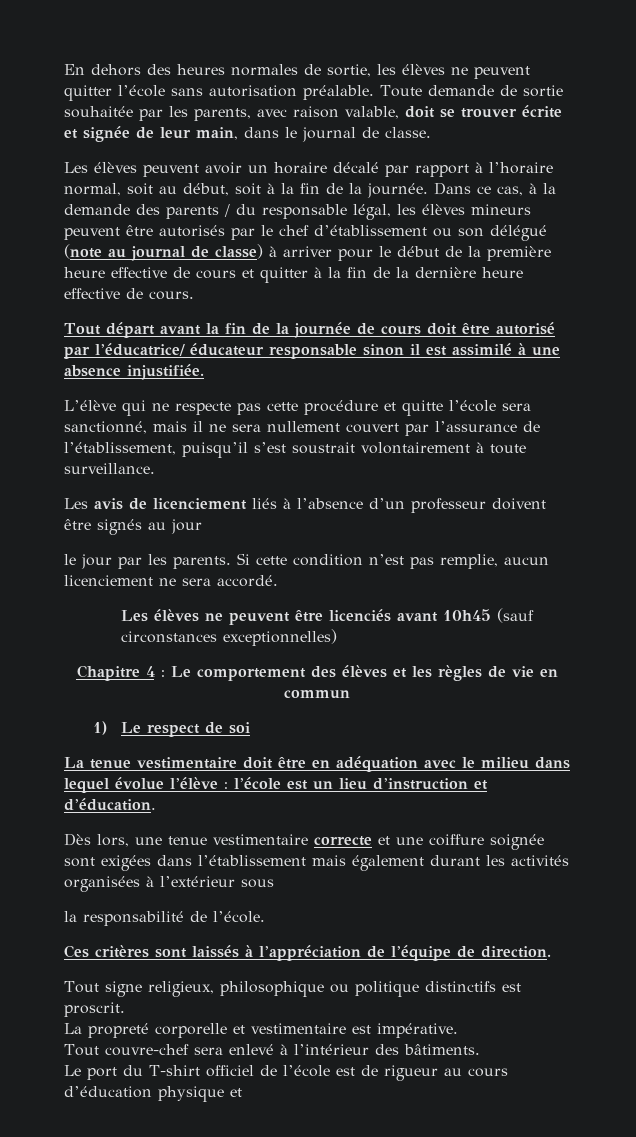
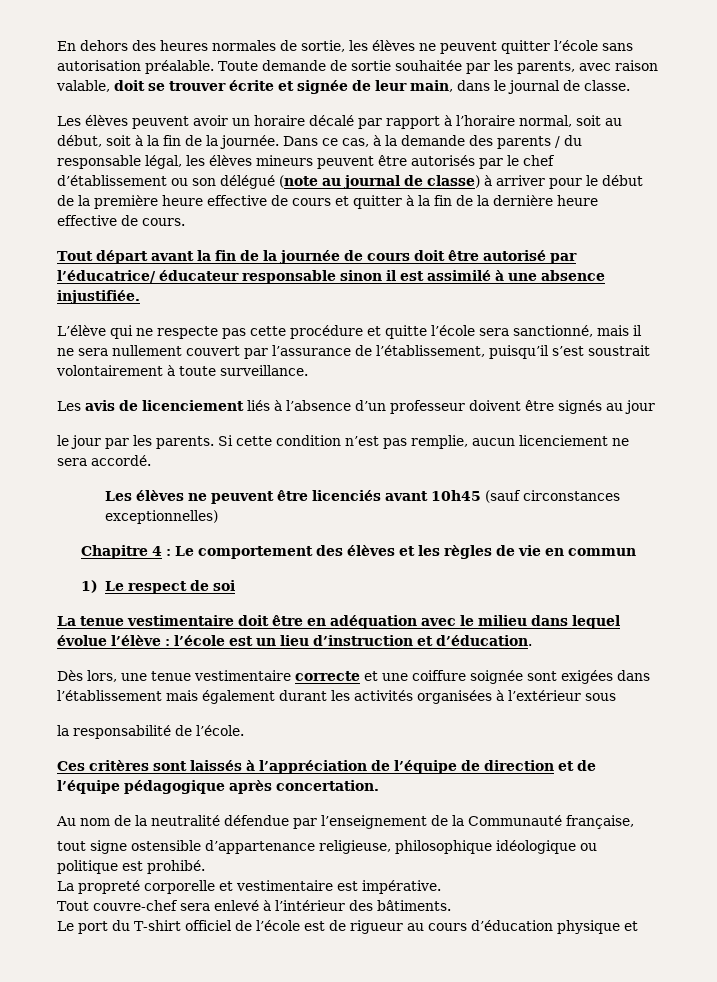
[481,946,551,958] [64,981,521,997] [64,1002,125,1017] direction. // Tout signe religieux, philosophique ou politique distinctifs est proscrit. -> [484,760,596,771] [57,780,379,794] [56,815,634,829] [57,840,597,854] [57,860,205,874] direction et de l’équipe pédagogique après concertation. // Au nom de la neutralité défendue par l’enseignement de la Communauté française, // tout signe ostensible d’appartenance religieuse, philosophique idéologique ou politique est prohibé.

